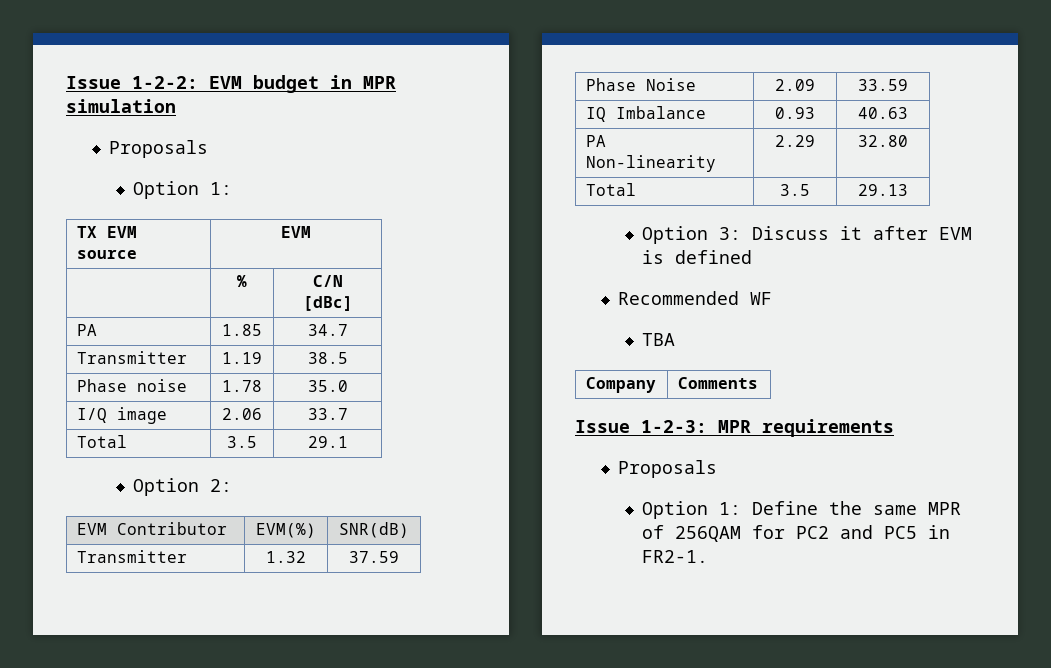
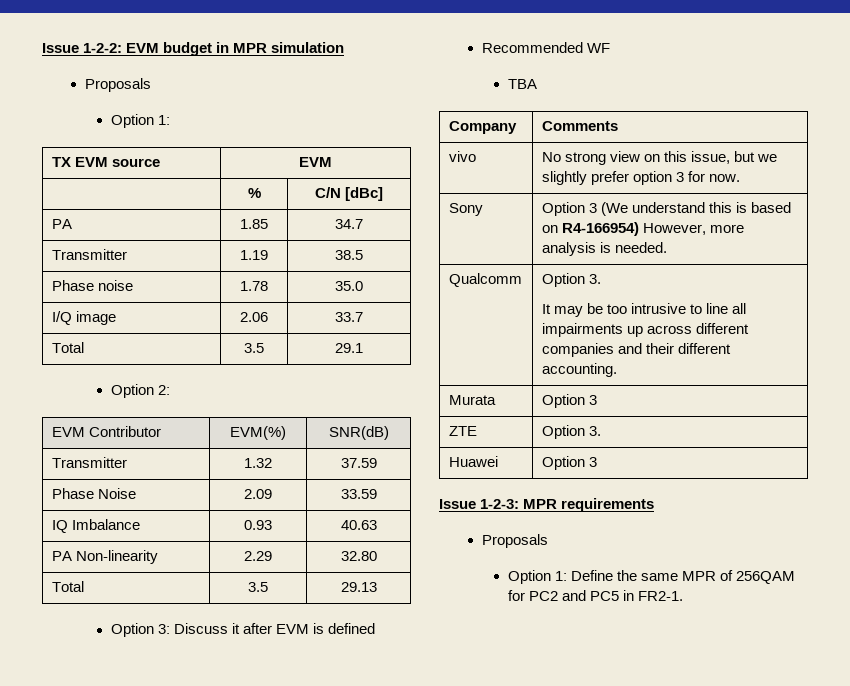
(758, 383) none -> [448,151,476,162] [541,151,778,165] [541,171,741,185] [448,203,483,216] [541,202,792,216] [541,222,745,236] [541,242,668,256] [448,273,522,287] [541,273,602,287] [541,303,747,317] [541,323,750,337] [541,343,732,357] [541,363,617,377] [448,395,496,405] [541,394,598,408] [448,426,477,436] [541,425,602,439] [448,456,498,467] [541,456,598,470] // vivo | No strong view on this issue, but we slightly prefer option 3 for now. // Sony | Option 3 (We understand this is based on R4-166954) However, more analysis is needed. // Qualcomm | Option 3. // It may be too intrusive to line all impairments up across different companies and their different accounting. // Murata | Option 3 // ZTE | Option 3. // Huawei | Option 3

